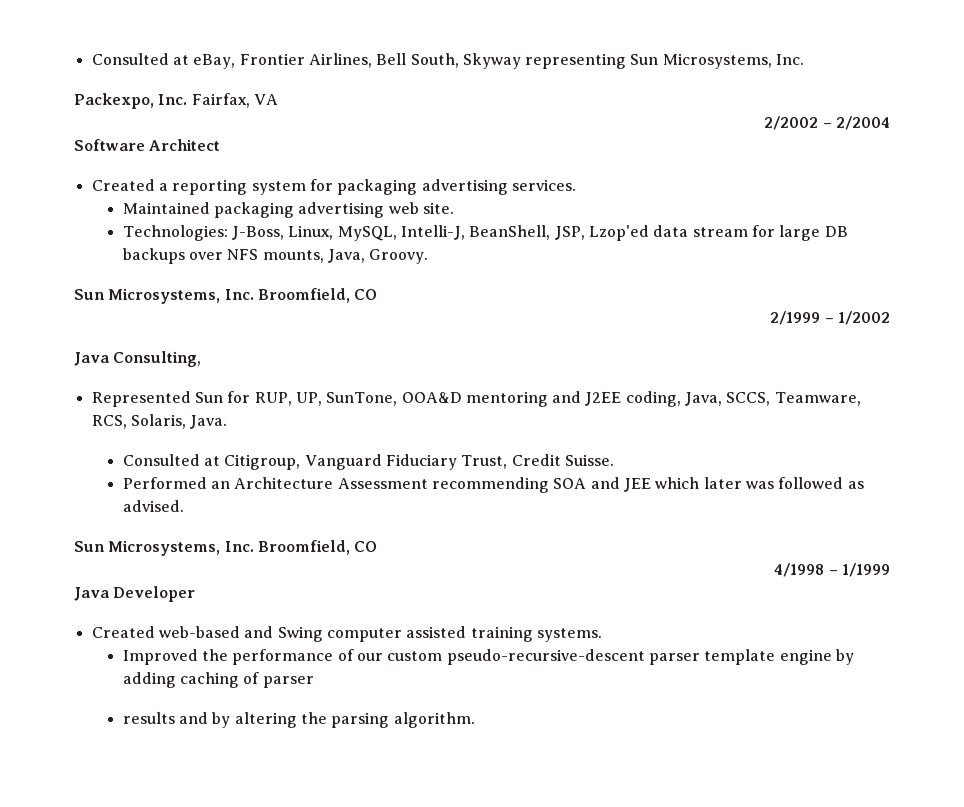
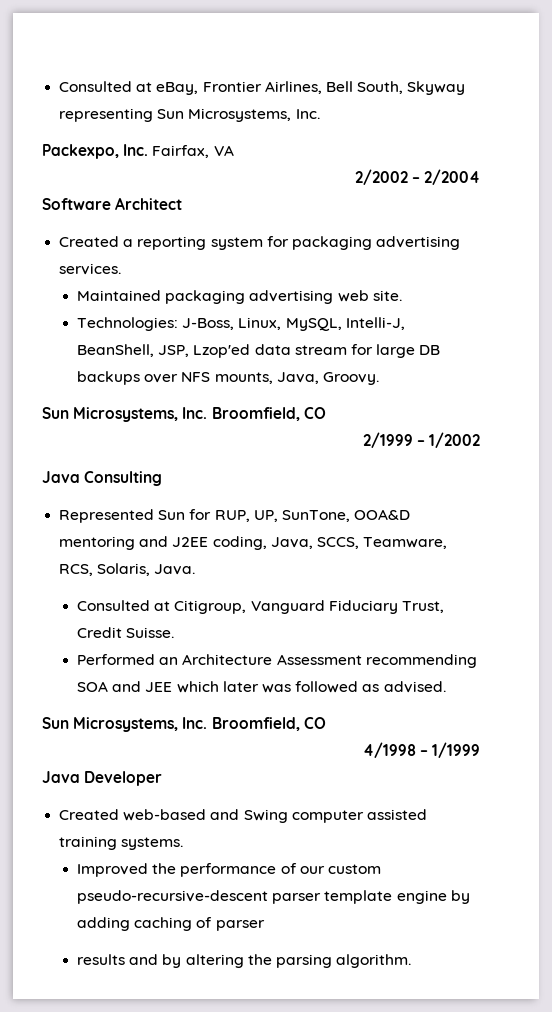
[113,351,202,367] Consulting, -> [84,471,163,486] Consulting

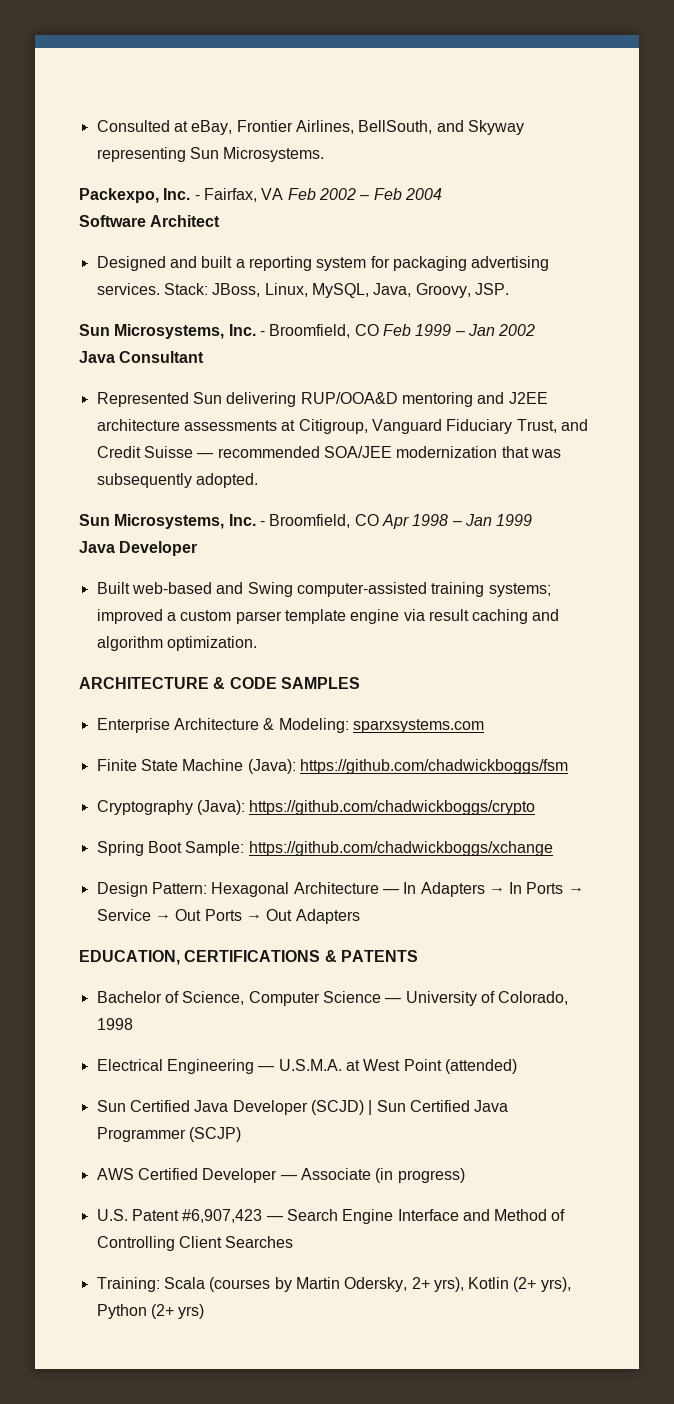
[325,81,404,94] Bell South, -> [358,120,464,134] BellSouth, and
[188,108,320,122] Microsystems, Inc. -> [223,147,325,162] Microsystems.
(149, 150) none -> [194,195,200,200] -
[354,169,480,185] // 2/2002 – 2/2004 -> [287,188,442,200] Feb 2002 – Feb 2004
[59,236,120,247] Created -> [96,256,233,271] Designed and built
[77,290,402,304] [77,317,405,331] [77,344,441,358] [77,371,380,385] [42,407,326,422] [362,432,480,448] [42,471,163,486] // Maintained packaging advertising web site. // Technologies: J-Boss, Linux, MySQL, Intelli-J, BeanShell, JSP, Lzop'ed data stream for large DB backups over NFS mounts, Java, Groovy. // Sun Microsystems, Inc. Broomfield, CO // 2/1999 – 1/2002 // Java Consulting -> [163,283,509,298] [79,324,536,339] [79,351,205,363] Stack: JBoss, Linux, MySQL, Java, Groovy, JSP. // Sun Microsystems, Inc. - Broomfield, CO Feb 1999 – Jan 2002 // Java Consultant
[189,509,411,522] [59,536,448,550] [59,563,196,576] [77,600,151,611] for RUP, UP, SunTone, OOA&D mentoring and J2EE coding, Java, SCCS, Teamware, RCS, Solaris, Java. // Consulted -> [226,392,548,407] [96,419,277,431] delivering RUP/OOA&D mentoring and J2EE architecture assessments
[77,627,175,638] [77,654,477,668] [77,681,446,693] [42,717,326,732] [362,742,480,758] Credit Suisse. // Performed an Architecture Assessment recommending SOA and JEE which later was followed as advised. // Sun Microsystems, Inc. Broomfield, CO // 4/1998 – 1/1999 -> [560,419,588,431] [96,446,561,458] [96,473,258,488] [79,514,533,529] and Credit Suisse — recommended SOA/JEE modernization that was subsequently adopted. // Sun Microsystems, Inc. - Broomfield, CO Apr 1998 – Jan 1999
[59,809,120,820] Created -> [96,582,130,594] Built
[291,809,427,823] [59,836,184,850] [77,863,382,877] [77,890,470,904] [77,917,265,931] [77,954,412,968] computer assisted training systems. // Improved the performance of our custom pseudo-recursive-descent parser template engine by adding caching of parser // results and by altering the parsing algorithm. -> [296,582,551,597] [96,609,560,624] [96,636,257,651] [79,677,360,689] [96,718,484,733] [96,759,568,774] [96,800,536,815] [96,841,553,856] [96,882,584,897] [96,909,360,924] [79,950,418,965] [96,991,569,1006] [96,1018,133,1030] [96,1059,517,1074] [96,1100,509,1115] [96,1127,241,1142] [96,1168,465,1183] [96,1209,566,1224] [96,1236,294,1251] [96,1277,571,1292] [96,1304,205,1319] computer-assisted training systems; improved a custom parser template engine via result caching and algorithm optimization. // ARCHITECTURE & CODE SAMPLES // Enterprise Architecture & Modeling: sparxsystems.com // Finite State Machine (Java): https://github.com/chadwickboggs/fsm // Cryptography (Java): https://github.com/chadwickboggs/crypto // Spring Boot Sample: https://github.com/chadwickboggs/xchange // Design Pattern: Hexagonal Architecture — In Adapters → In Ports → Service → Out Ports → Out Adapters // EDUCATION, CERTIFICATIONS & PATENTS // Bachelor of Science, Computer Science — University of Colorado, 1998 // Electrical Engineering — U.S.M.A. at West Point (attended) // Sun Certified Java Developer (SCJD) | Sun Certified Java Programmer (SCJP) // AWS Certified Developer — Associate (in progress) // U.S. Patent #6,907,423 — Search Engine Interface and Method of Controlling Client Searches // Training: Scala (courses by Martin Odersky, 2+ yrs), Kotlin (2+ yrs), Python (2+ yrs)

